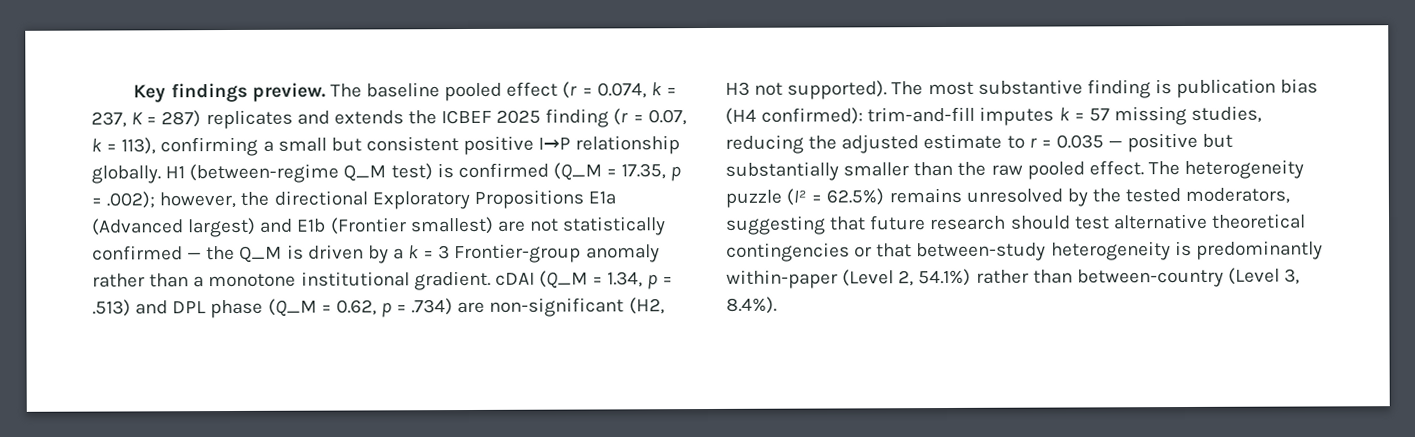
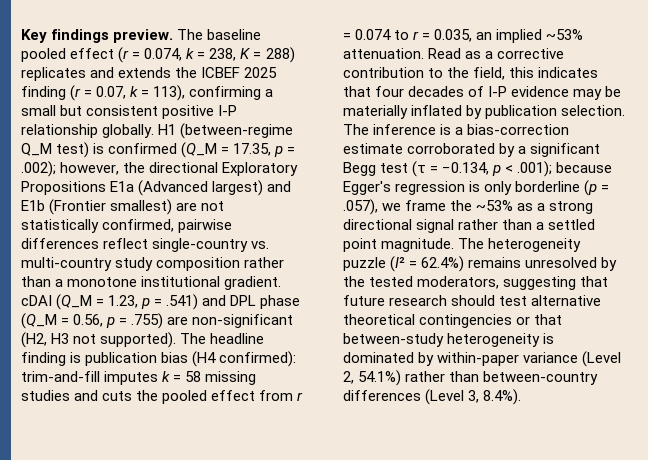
[91,111,127,128] 237, -> [209,48,237,61] 238,
[161,110,202,128] 287) -> [265,47,295,63] 288)
[538,137,572,150] I→P -> [218,105,238,116] I-P
[92,243,660,264] confirmed — the Q_M is driven by a k = 3 Frontier-group anomaly -> [102,219,233,233] [21,238,270,252] [21,257,241,271] confirmed, pairwise differences reflect single-country vs. multi-country study composition
[607,271,674,290] [92,299,131,317] 1.34, p = .513) -> [108,294,199,310] 1.23, p = .541)
[335,298,454,318] 0.62, p = .734) -> [73,313,164,329] 0.56, p = .755)
[927,79,1083,96] most substantive -> [210,333,265,344] headline
[1088,105,1263,126] [725,132,1234,154] [725,160,1144,181] 57 missing studies, reducing the adjusted estimate to r = 0.035 — positive but substantially smaller than the raw pooled effect. -> [185,371,257,385] [21,390,304,404] [343,29,584,43] [343,48,565,59] [343,67,599,80] [343,86,622,100] [343,105,626,119] [343,124,570,135] [343,143,601,157] [343,161,613,177] [343,180,610,196] [343,199,594,215] [343,219,596,233] [343,238,455,252] 58 missing studies and cuts the pooled effect from r = 0.074 to r = 0.035, an implied ~53% attenuation. Read as a corrective contribution to the field, this indicates that four decades of I-P evidence may be materially inflated by publication selection. The inference is a bias-correction estimate corroborated by a significant Begg test (τ = −0.134, p < .001); because Egger's regression is only borderline (p = .057), we frame the ~53% as a strong directional signal rather than a settled point magnitude.
[826,188,885,206] 62.5%) -> [421,256,465,272] 62.4%)
[1195,240,1323,260] [726,269,838,289] predominantly within-paper -> [343,352,579,366] dominated by within-paper variance
(1224, 278) none -> [343,390,421,401] differences

